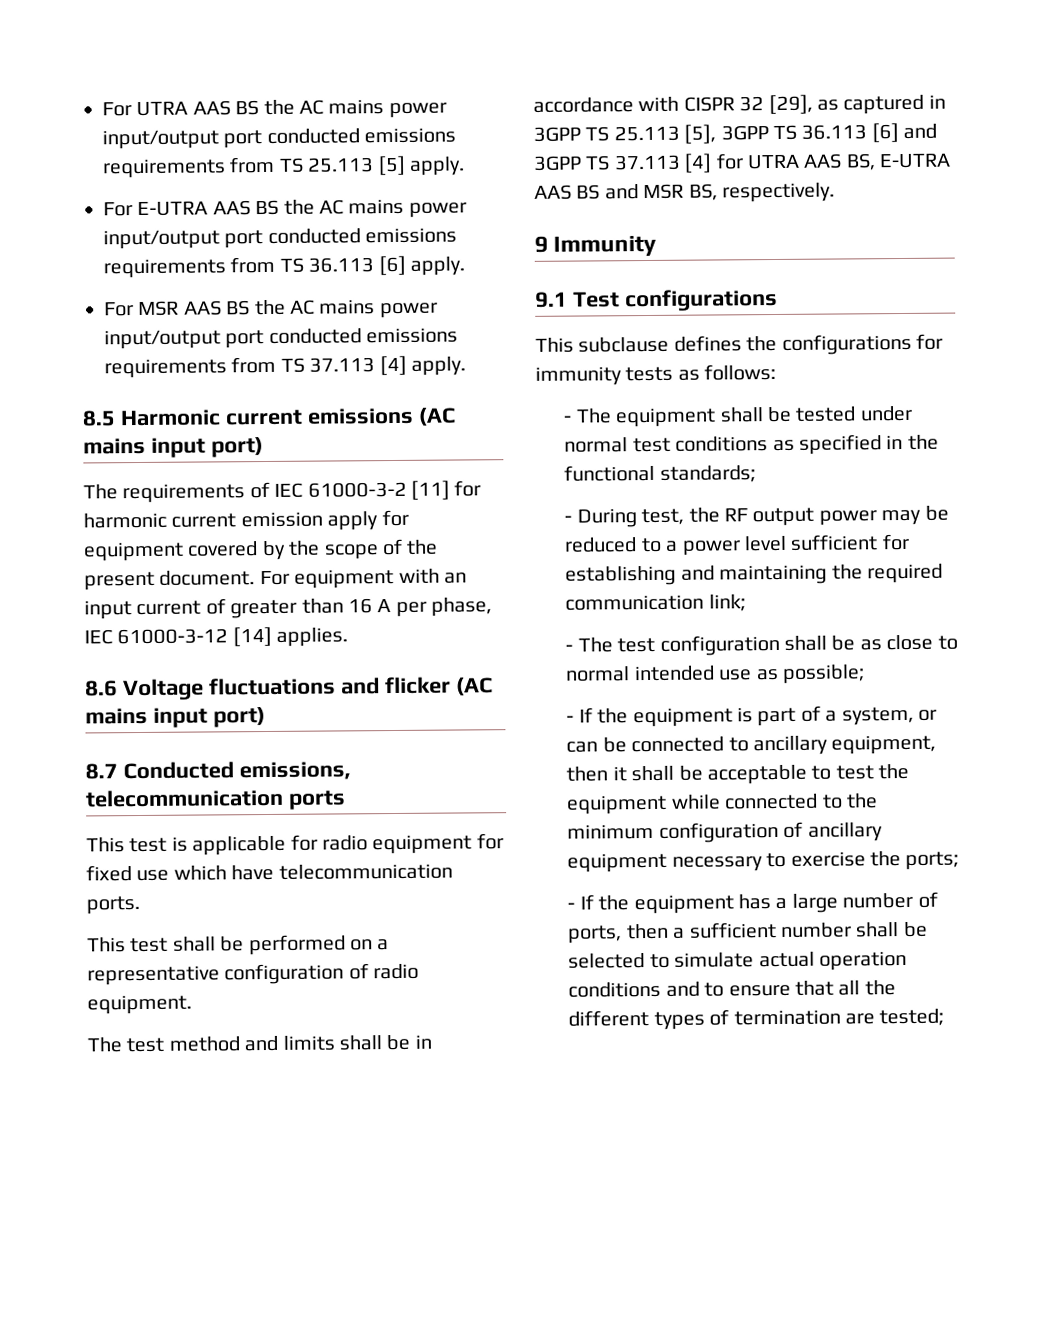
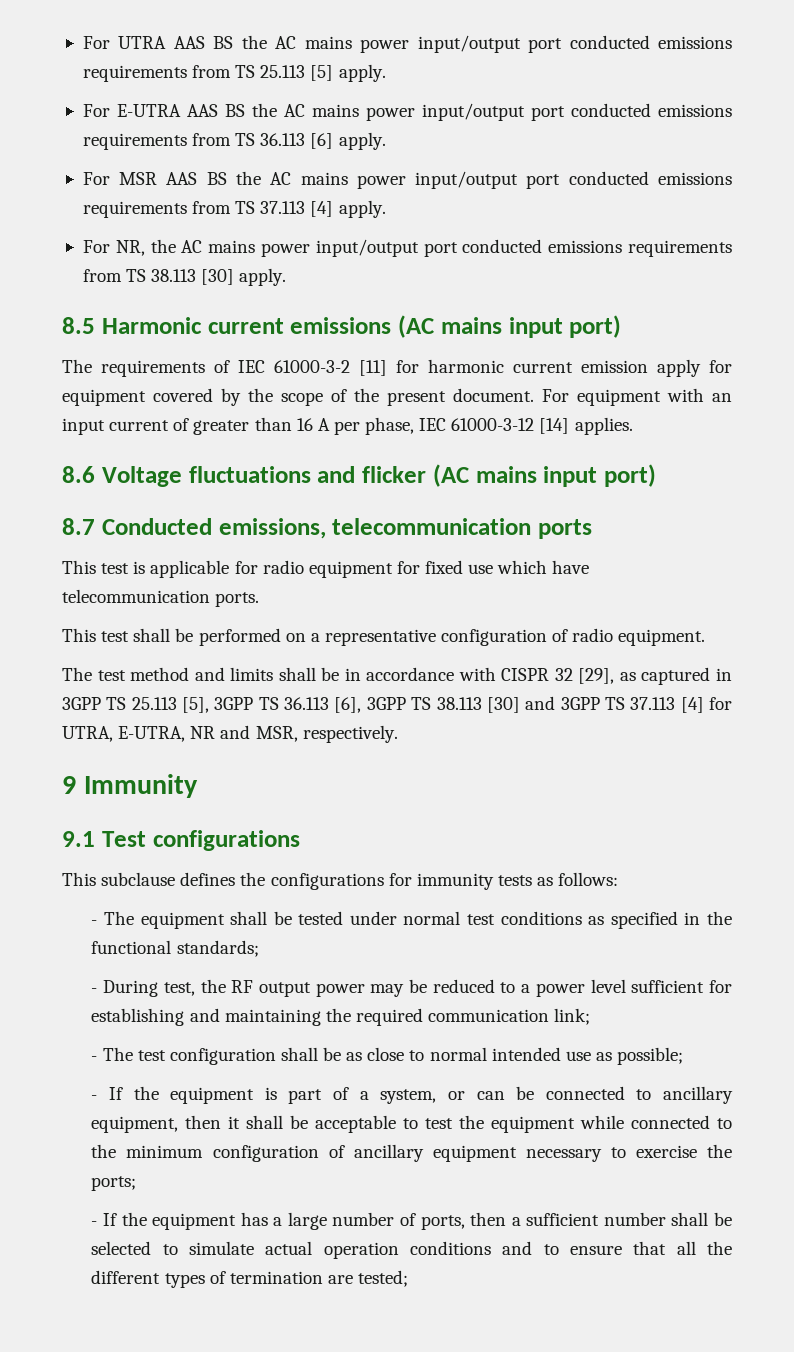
(466, 366) none -> [82,239,733,257] [82,268,287,286] // For NR, the AC mains power input/output port conducted emissions requirements from TS 38.113 [30] apply.
[871,123,899,143] [6] -> [334,697,520,713] [6], 3GPP TS 38.113 [30]
[747,153,952,171] [534,183,718,201] UTRA AAS BS, E-UTRA AAS BS and MSR BS, -> [62,725,298,742] UTRA, E-UTRA, NR and MSR,

